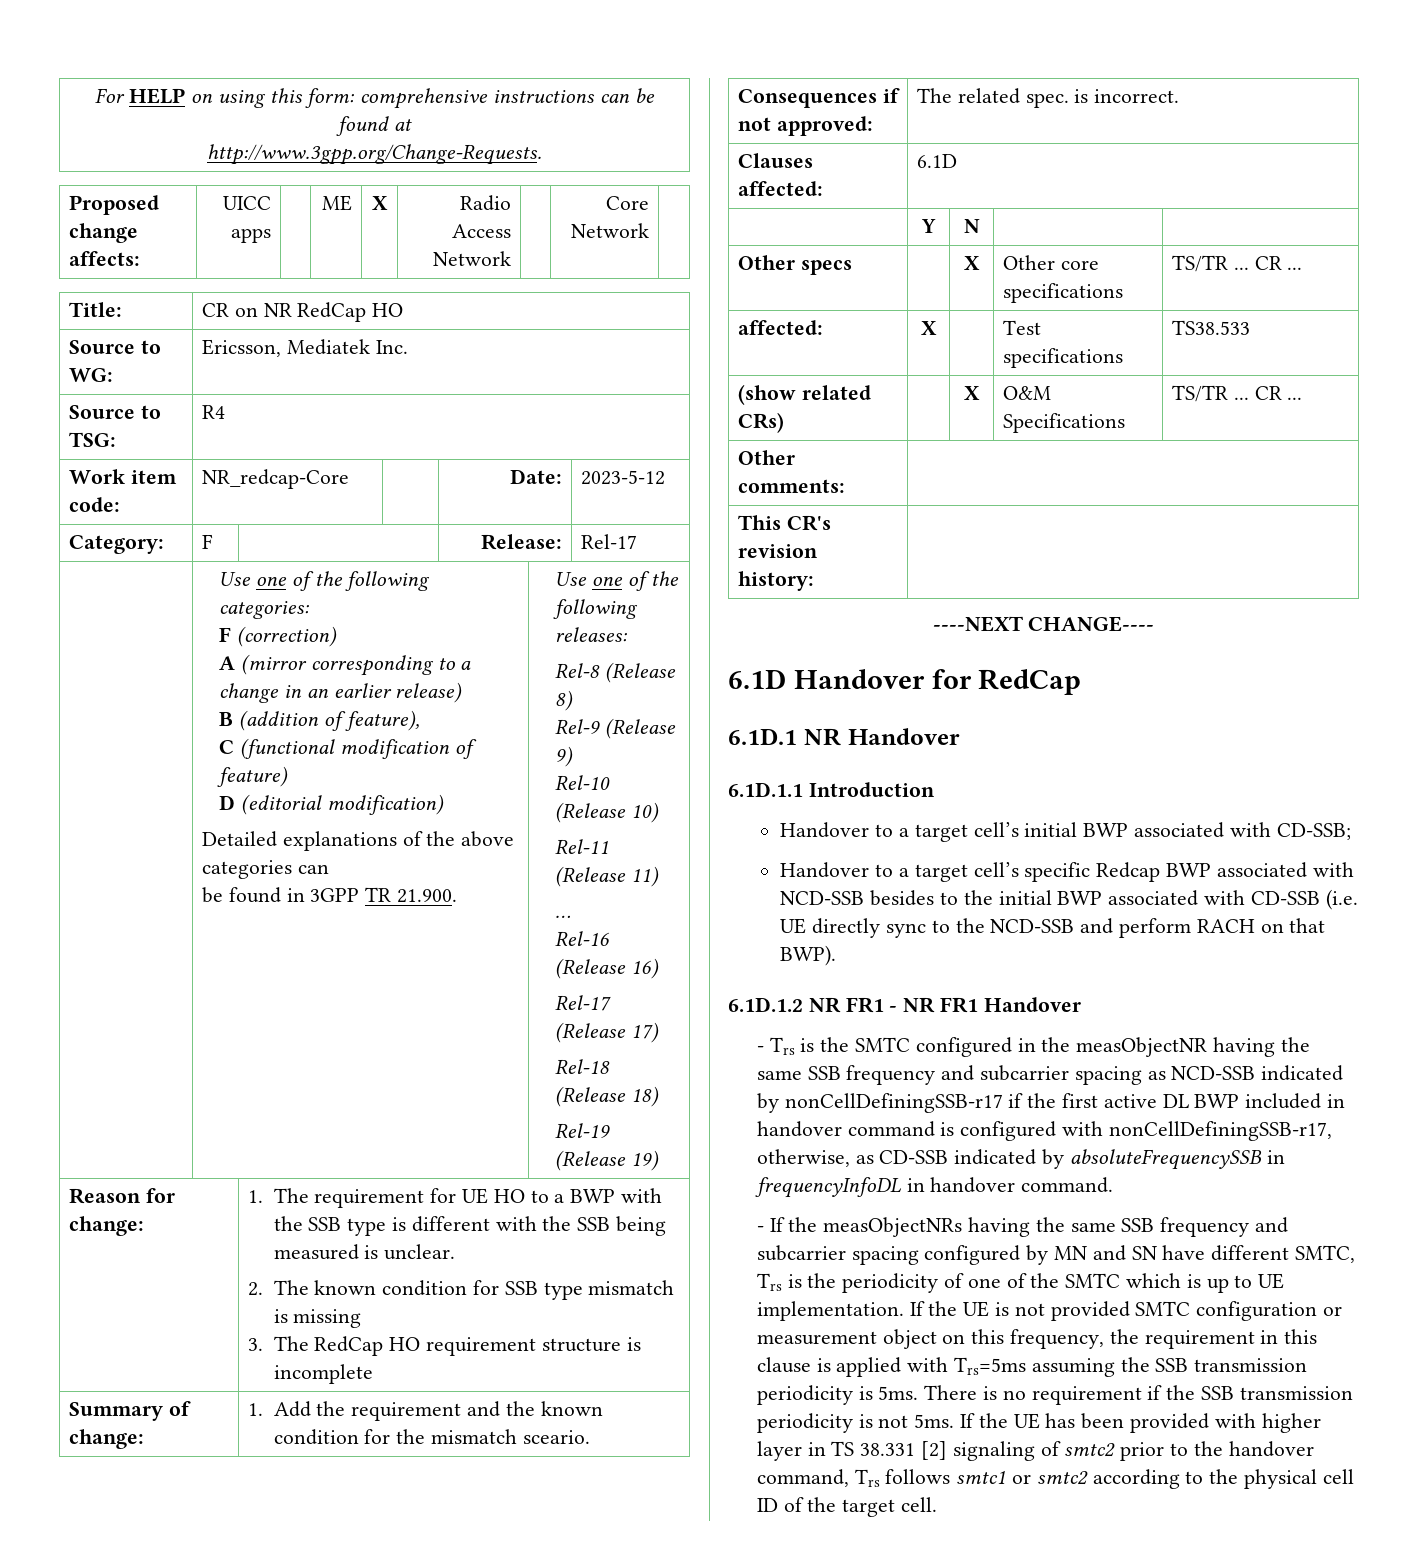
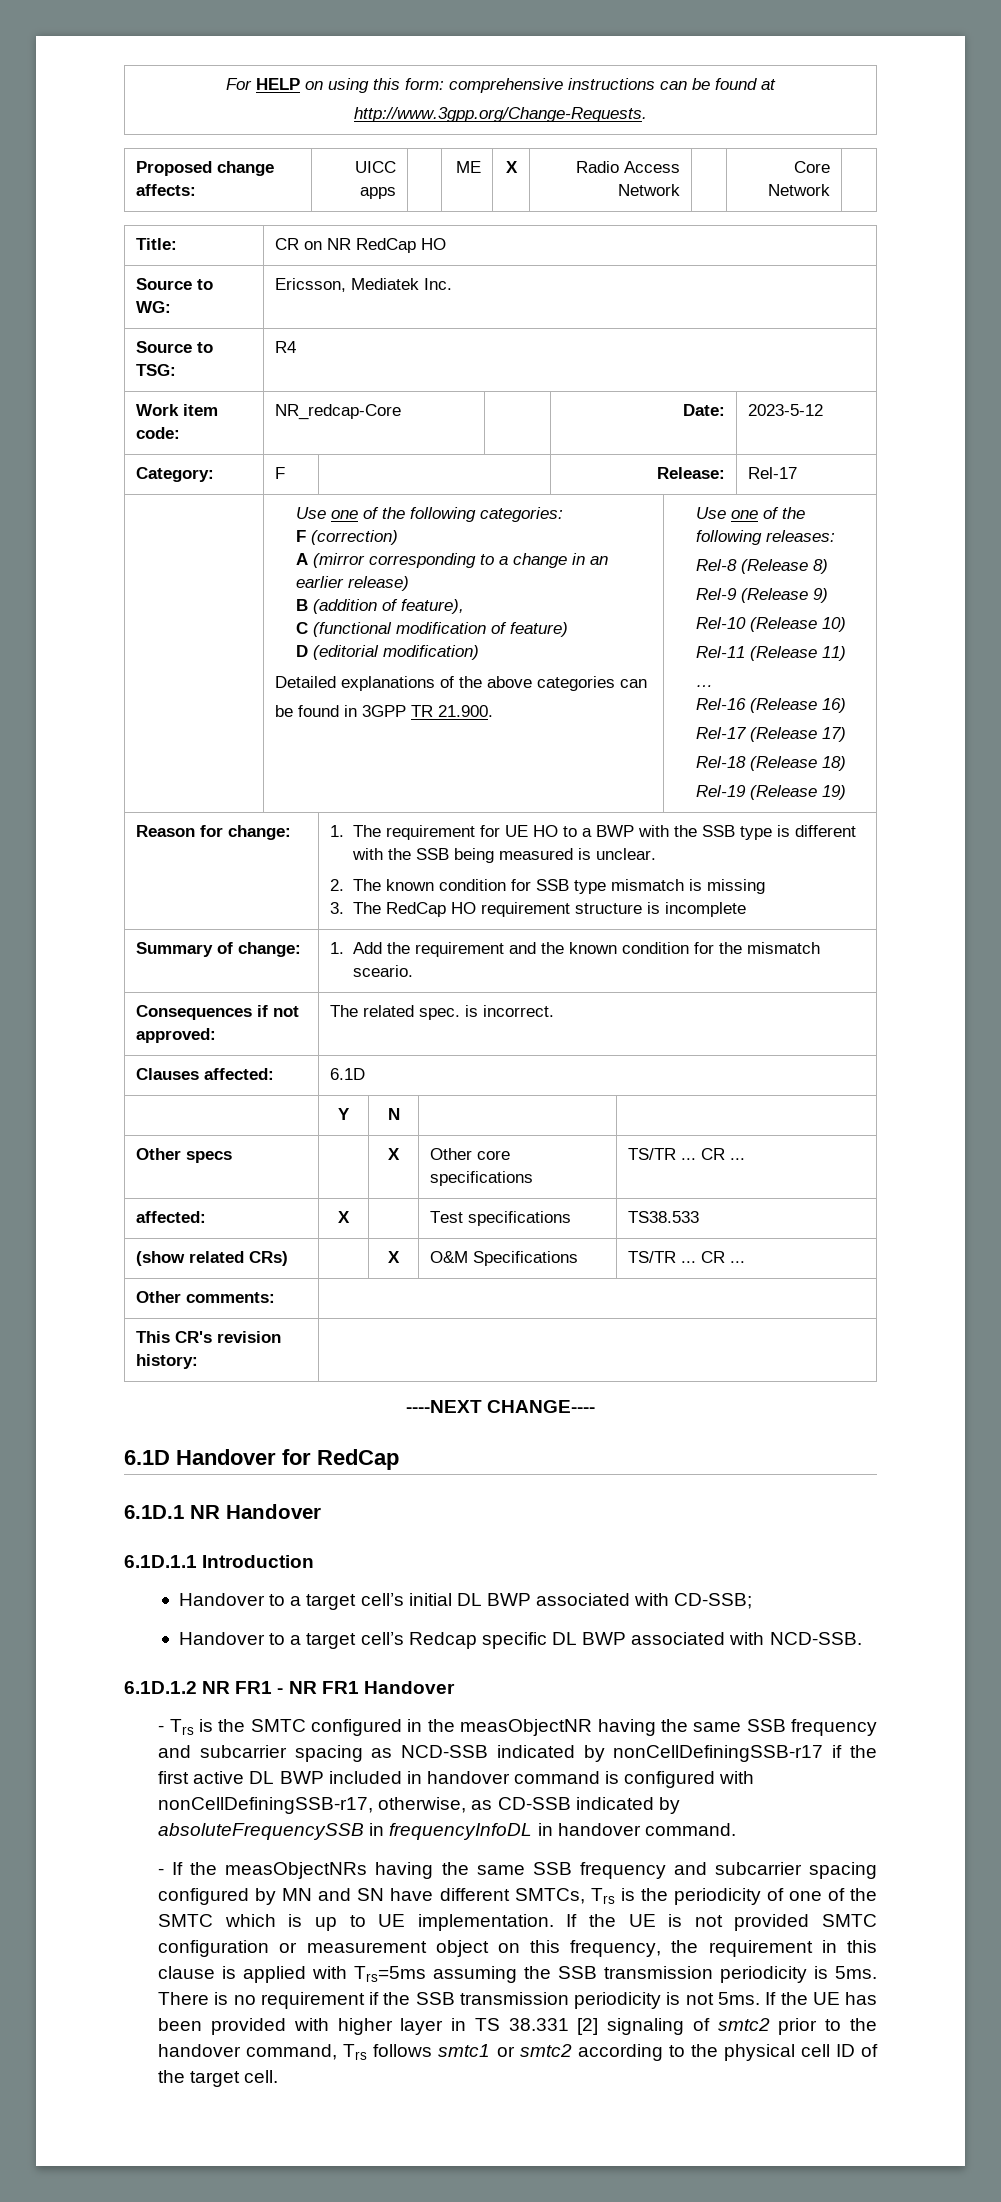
(1078, 829) none -> [456,1593,482,1606] DL
[1024,862,1354,882] [780,889,1358,910] [780,918,1326,938] [780,945,837,966] specific Redcap BWP associated with NCD-SSB besides to the initial BWP associated with CD-SSB (i.e. UE directly sync to the NCD-SSB and perform RACH on that BWP). -> [408,1632,862,1649] Redcap specific DL BWP associated with NCD-SSB.
[1294,1245,1355,1263] SMTC, -> [514,1888,585,1904] SMTCs,

